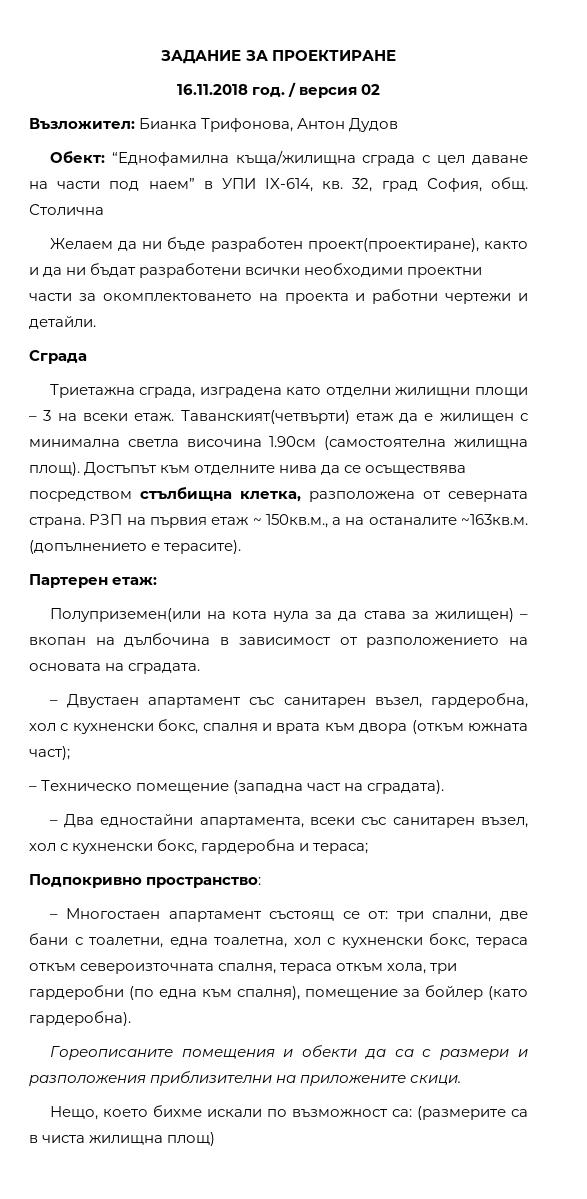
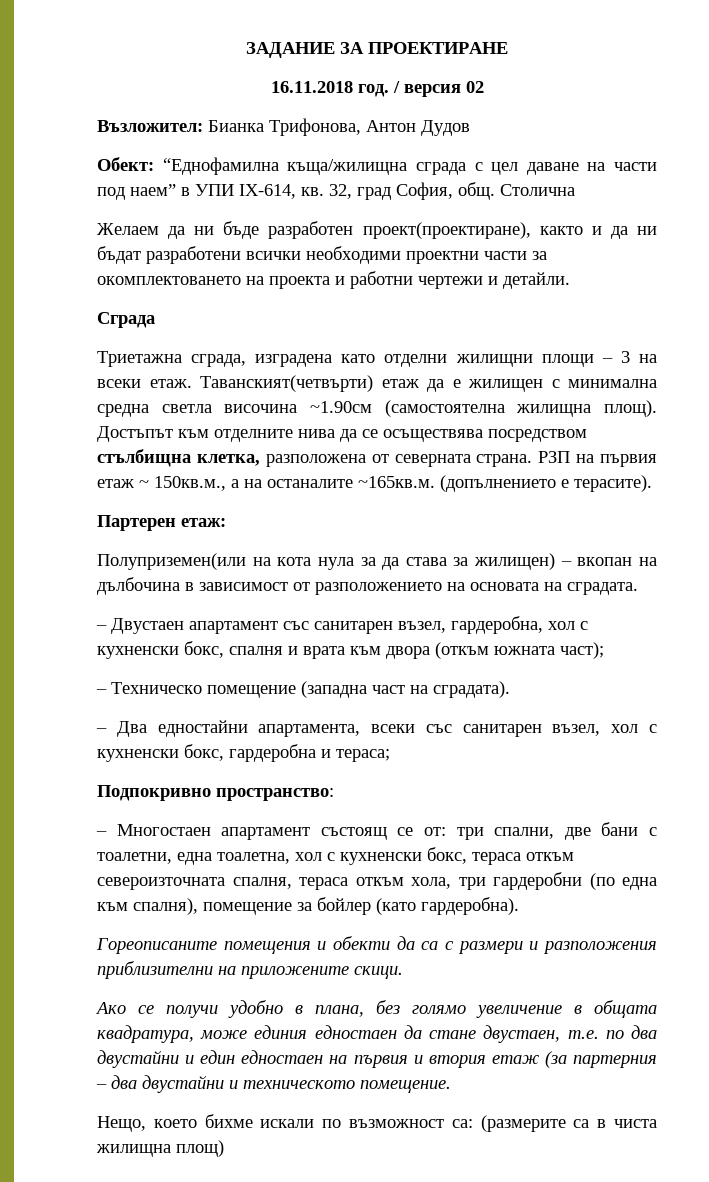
(120, 443) none -> [97,404,149,417] средна
[269,436,317,447] 1.90см -> [310,401,372,413] ~1.90см
[461,514,528,525] ~163кв.м. -> [358,476,435,488] ~165кв.м.
(462, 1080) none -> [95,1000,657,1018] [97,1025,657,1043] [97,1050,658,1068] [96,1075,451,1093] // Ако се получи удобно в плана, без голямо увеличение в общата квадратура, може единия едностаен да стане двустаен, т.е. по два двустайни и един едностаен на първия и втория етаж (за партерния – два двустайни и техническото помещение.

